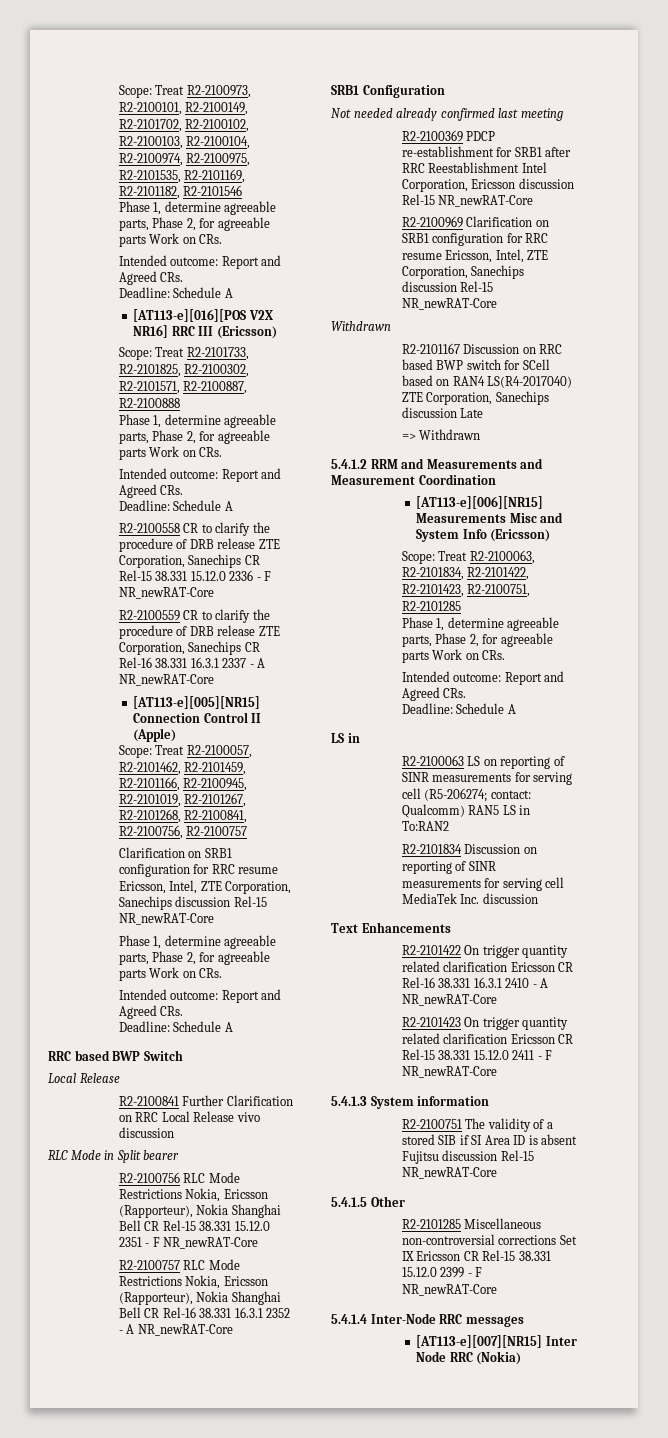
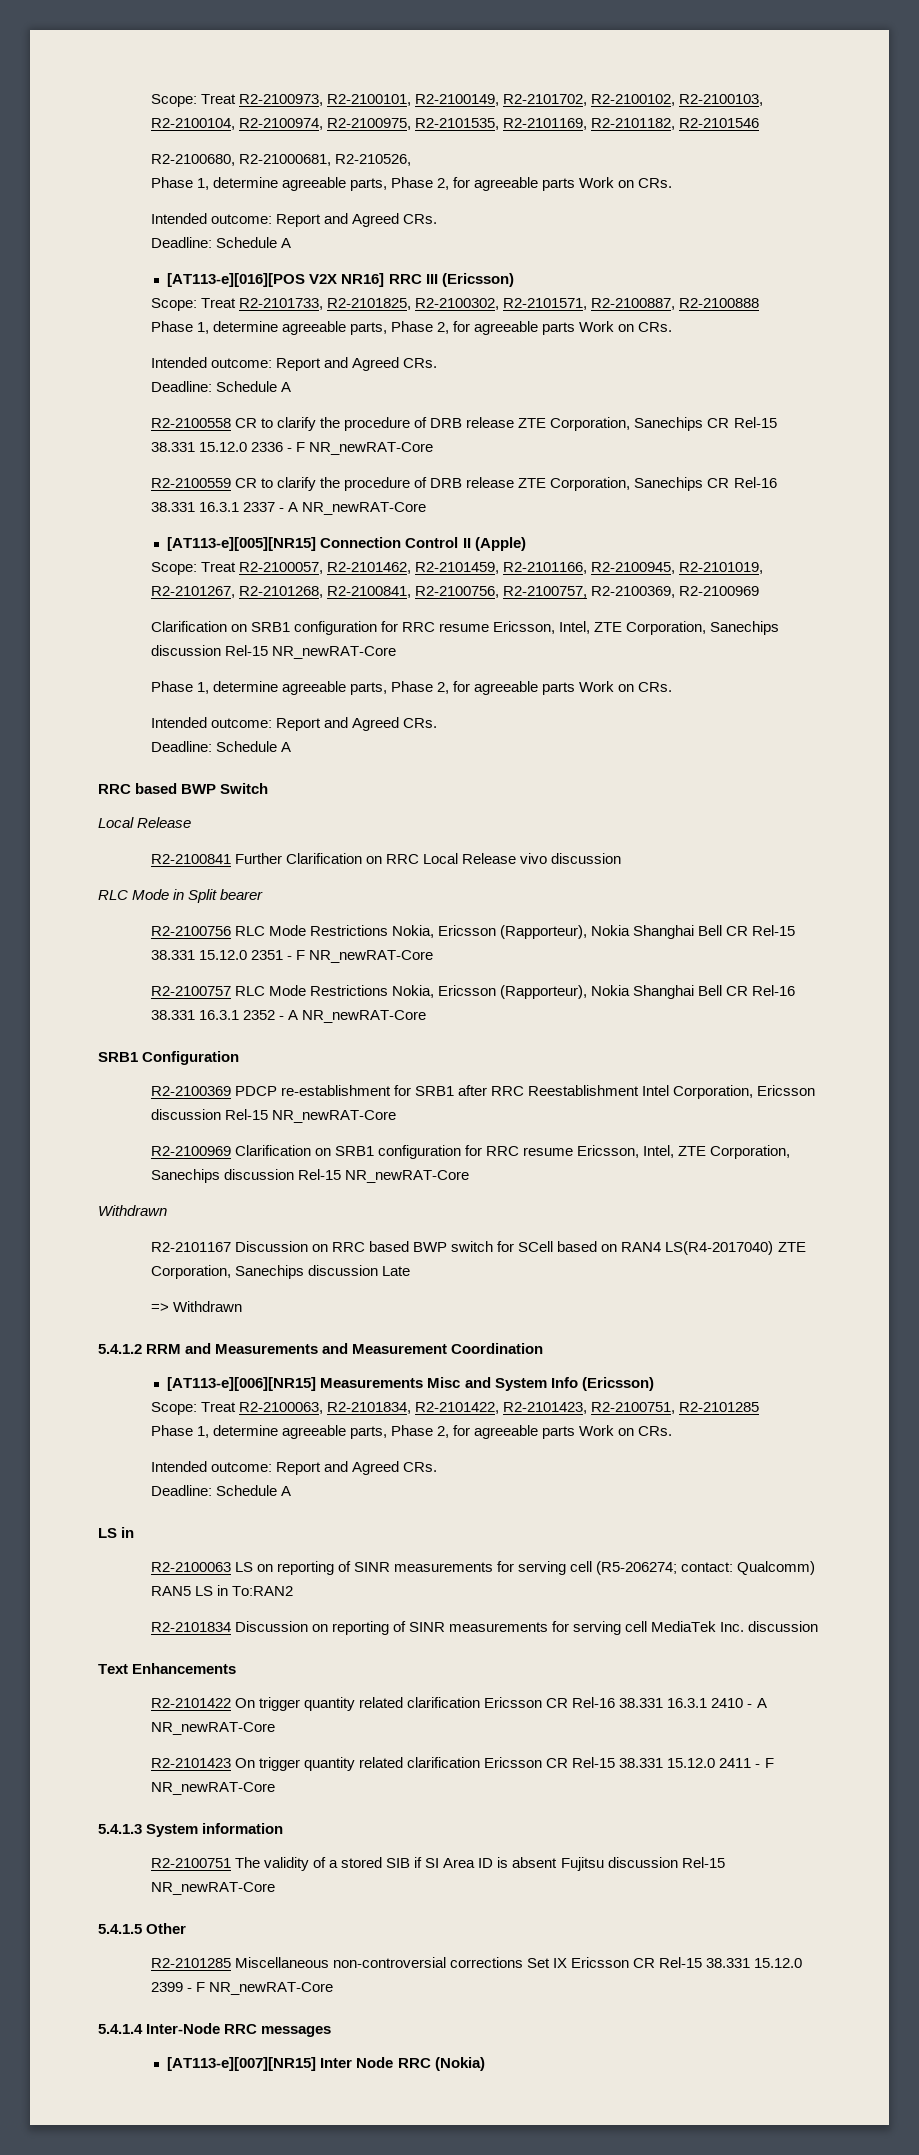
(243, 190) none -> [150,154,411,166] // R2-2100680, R2-21000681, R2-210526,
[186,826,248,836] R2-2100757 -> [503,586,760,598] R2-2100757, R2-2100369, R2-2100969
[331,108,563,121] // Not needed already confirmed last meeting -> (240, 1058) none

